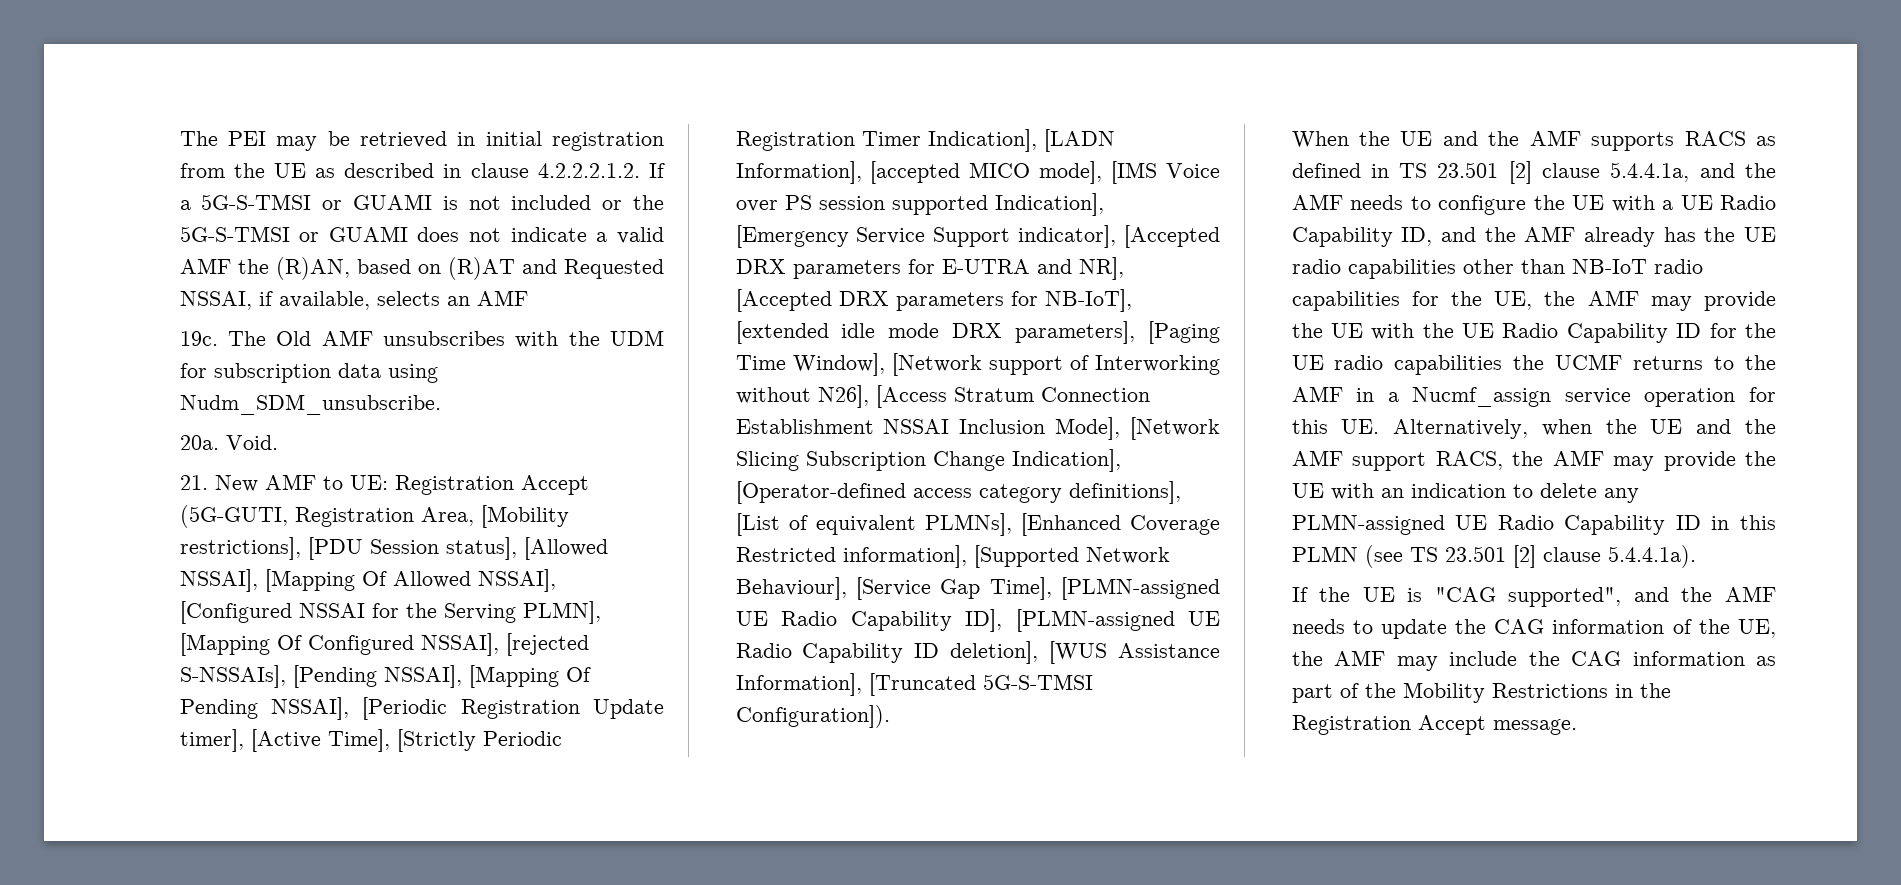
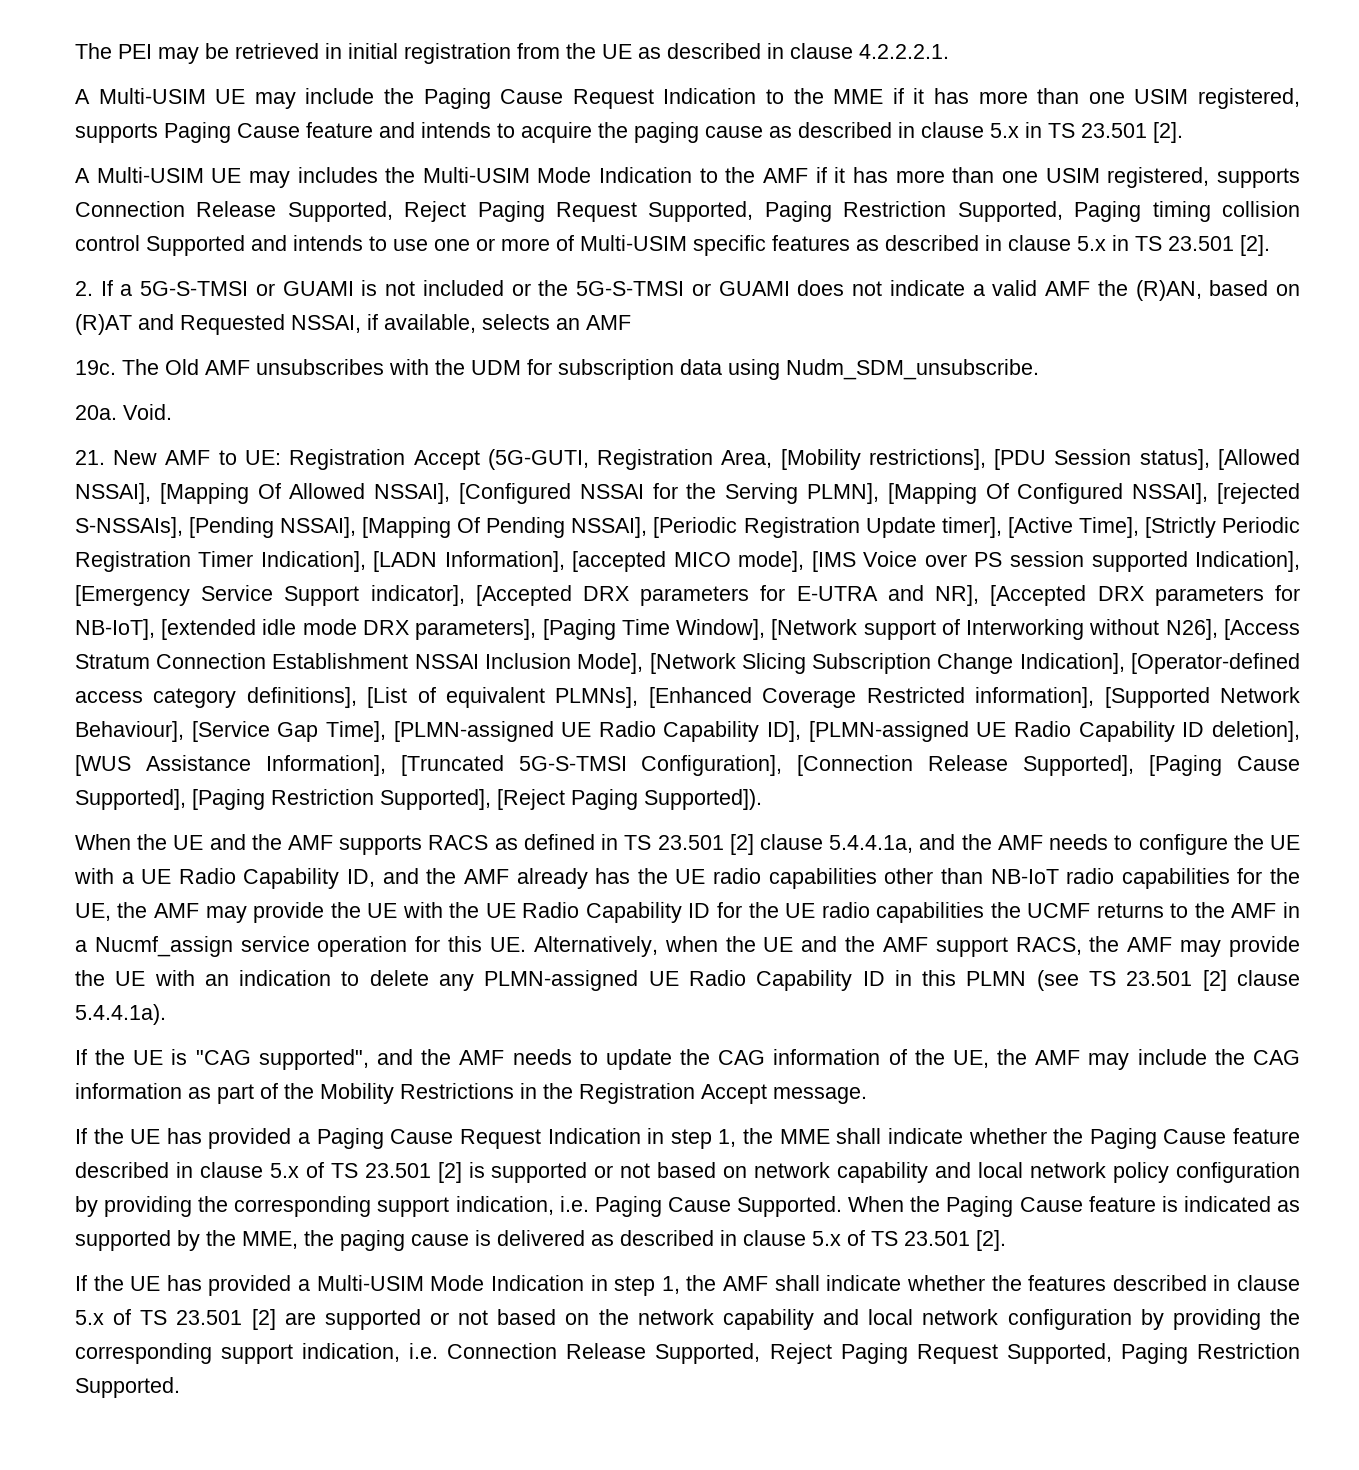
[537,163,640,178] 4.2.2.2.1.2. -> [858,44,949,59] [74,88,1300,109] [74,122,1183,143] [74,167,1301,188] [74,201,1300,222] [74,235,1270,256] [74,281,93,296] 4.2.2.2.1. // A Multi-USIM UE may include the Paging Cause Request Indication to the MME if it has more than one USIM registered, supports Paging Cause feature and intends to acquire the paging cause as described in clause 5.x in TS 23.501 [2]. // A Multi-USIM UE may includes the Multi-USIM Mode Indication to the AMF if it has more than one USIM registered, supports Connection Release Supported, Reject Paging Request Supported, Paging Restriction Supported, Paging timing collision control Supported and intends to use one or more of Multi-USIM specific features as described in clause 5.x in TS 23.501 [2]. // 2.
[735,705,890,728] Configuration]). -> [641,755,1300,776] [74,789,762,810] Configuration], [Connection Release Supported], [Paging Cause Supported], [Paging Restriction Supported], [Reject Paging Supported]).
(1577, 727) none -> [74,1128,1301,1149] [74,1162,1300,1183] [74,1196,1300,1217] [74,1230,1006,1251] [74,1275,1301,1296] [74,1309,1301,1330] [74,1343,1301,1364] [74,1377,180,1398] // If the UE has provided a Paging Cause Request Indication in step 1, the MME shall indicate whether the Paging Cause feature described in clause 5.x of TS 23.501 [2] is supported or not based on network capability and local network policy configuration by providing the corresponding support indication, i.e. Paging Cause Supported. When the Paging Cause feature is indicated as supported by the MME, the paging cause is delivered as described in clause 5.x of TS 23.501 [2]. // If the UE has provided a Multi-USIM Mode Indication in step 1, the AMF shall indicate whether the features described in clause 5.x of TS 23.501 [2] are supported or not based on the network capability and local network configuration by providing the corresponding support indication, i.e. Connection Release Supported, Reject Paging Request Supported, Paging Restriction Supported.

